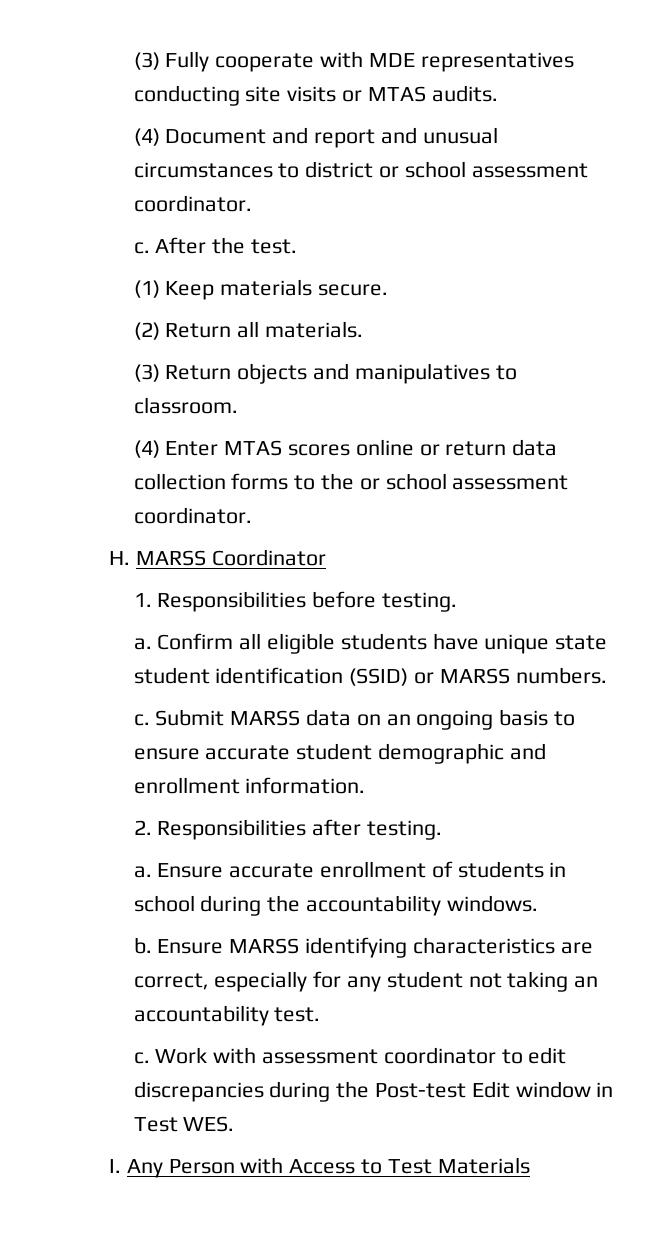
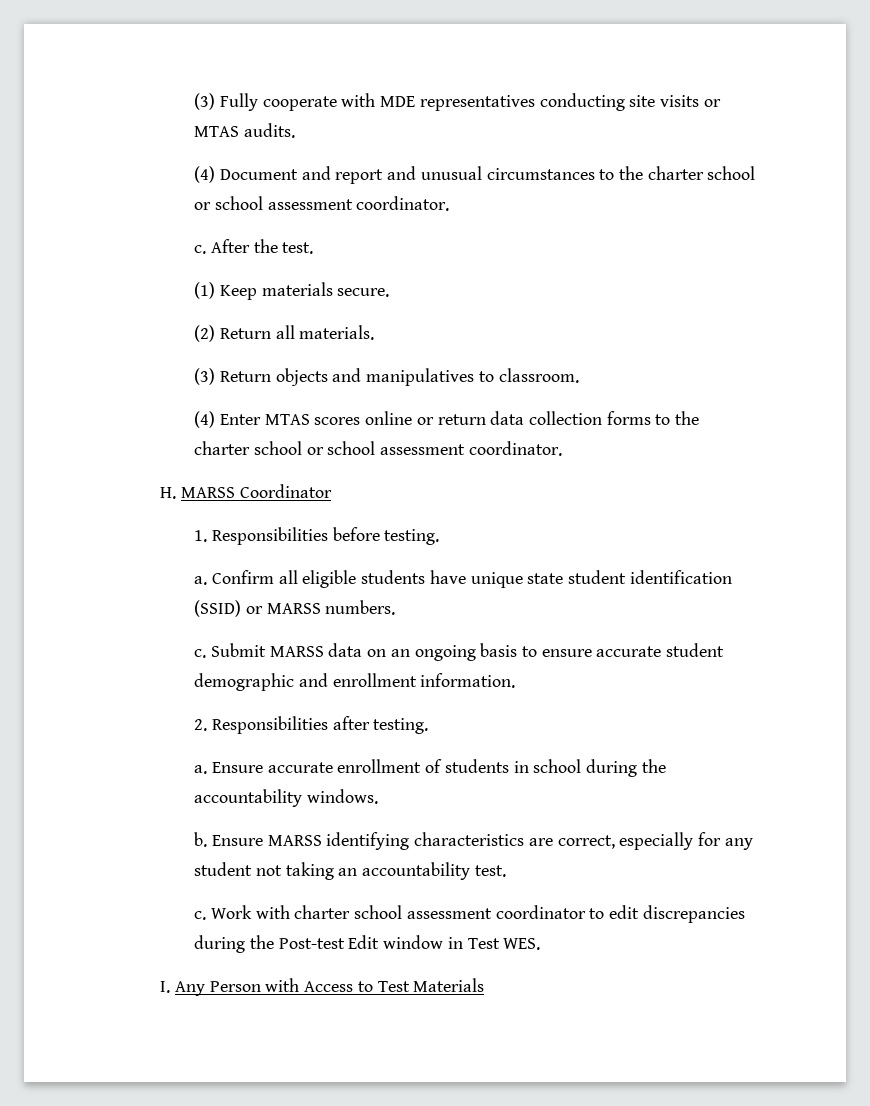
[305,161,374,178] district -> [618,166,756,180] the charter school
(355, 481) none -> [194,441,302,455] charter school
(257, 1055) none -> [294,905,403,919] charter school

